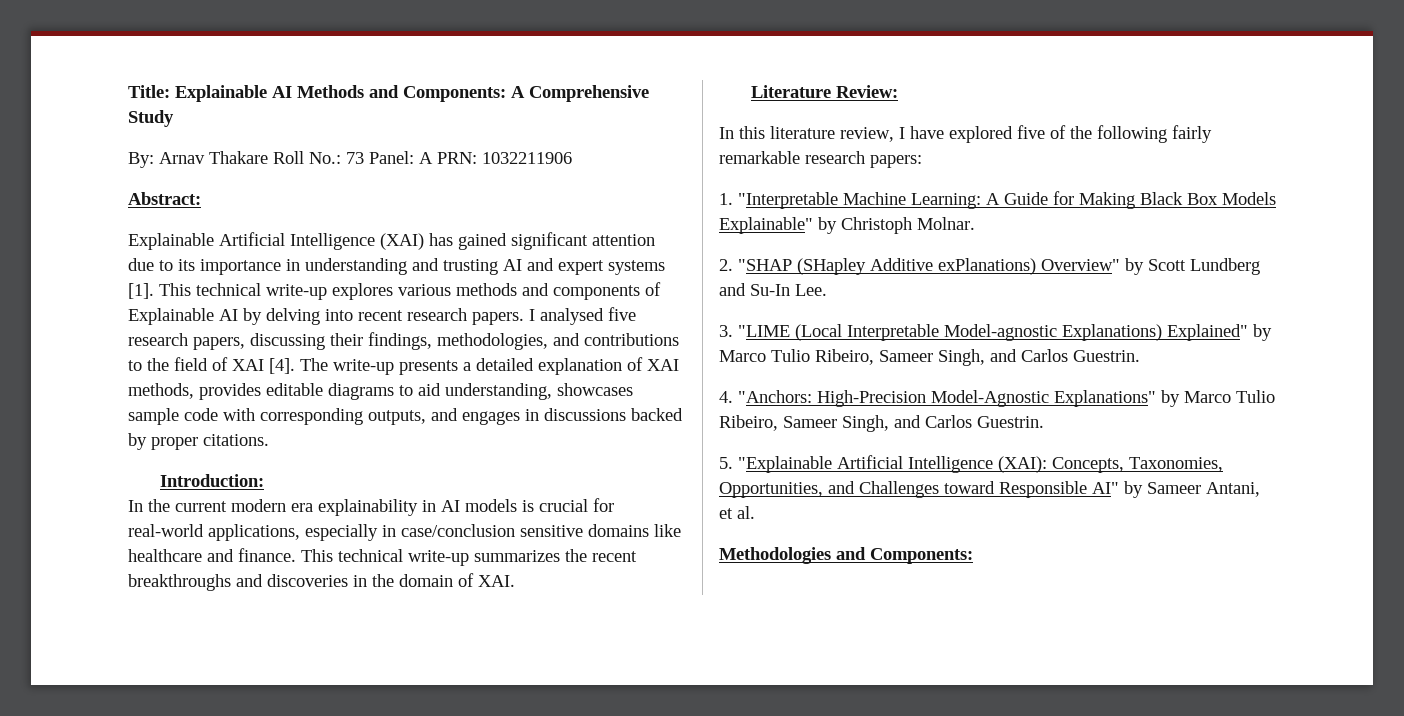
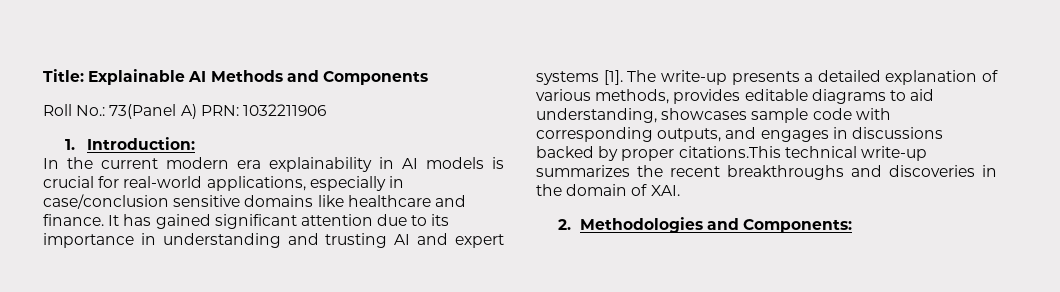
[403,85,649,102] [128,110,174,127] [128,151,572,168] [128,192,201,205] [128,232,655,250] [128,258,665,275] [128,282,661,300] [128,307,636,325] [128,332,679,350] [128,357,679,375] [128,383,633,400] [128,408,683,425] [128,433,269,450] Components: A Comprehensive Study // By: Arnav Thakare Roll No.: 73 Panel: A PRN: 1032211906 // Abstract: // Explainable Artificial Intelligence (XAI) has gained significant attention due to its importance in understanding and trusting AI and expert systems [1]. This technical write-up explores various methods and components of Explainable AI by delving into recent research papers. I analysed five research papers, discussing their findings, methodologies, and contributions to the field of XAI [4]. The write-up presents a detailed explanation of XAI methods, provides editable diagrams to aid understanding, showcases sample code with corresponding outputs, and engages in discussions backed by proper citations. // -> [322,71,428,85] [43,104,326,119] [64,139,75,150] Components // Roll No.: 73(Panel A) PRN: 1032211906 // 1.
[301,549,333,562] This -> [108,214,450,229] [43,233,504,248] [536,70,998,85] [536,89,935,104] [536,108,891,123] [536,127,943,142] [536,146,781,161] It has gained significant attention due to its importance in understanding and trusting AI and expert systems [1]. The write-up presents a detailed explanation of various methods, provides editable diagrams to aid understanding, showcases sample code with corresponding outputs, and engages in discussions backed by proper citations.This
[750,85,898,98] [719,125,1212,143] [719,151,922,168] [719,191,1276,209] [719,217,975,234] [719,258,1260,275] [719,283,827,296] [719,324,1272,341] [719,349,1140,366] [719,390,1275,407] [719,415,1044,432] [719,455,1223,473] [719,481,1260,498] [719,506,755,519] Literature Review: // In this literature review, I have explored five of the following fairly remarkable research papers: // 1. "Interpretable Machine Learning: A Guide for Making Black Box Models Explainable" by Christoph Molnar. // 2. "SHAP (SHapley Additive exPlanations) Overview" by Scott Lundberg and Su-In Lee. // 3. "LIME (Local Interpretable Model-agnostic Explanations) Explained" by Marco Tulio Ribeiro, Sameer Singh, and Carlos Guestrin. // 4. "Anchors: High-Precision Model-Agnostic Explanations" by Marco Tulio Ribeiro, Sameer Singh, and Carlos Guestrin. // 5. "Explainable Artificial Intelligence (XAI): Concepts, Taxonomies, Opportunities, and Challenges toward Responsible AI" by Sameer Antani, et al. // -> [557,219,571,230] 2.

